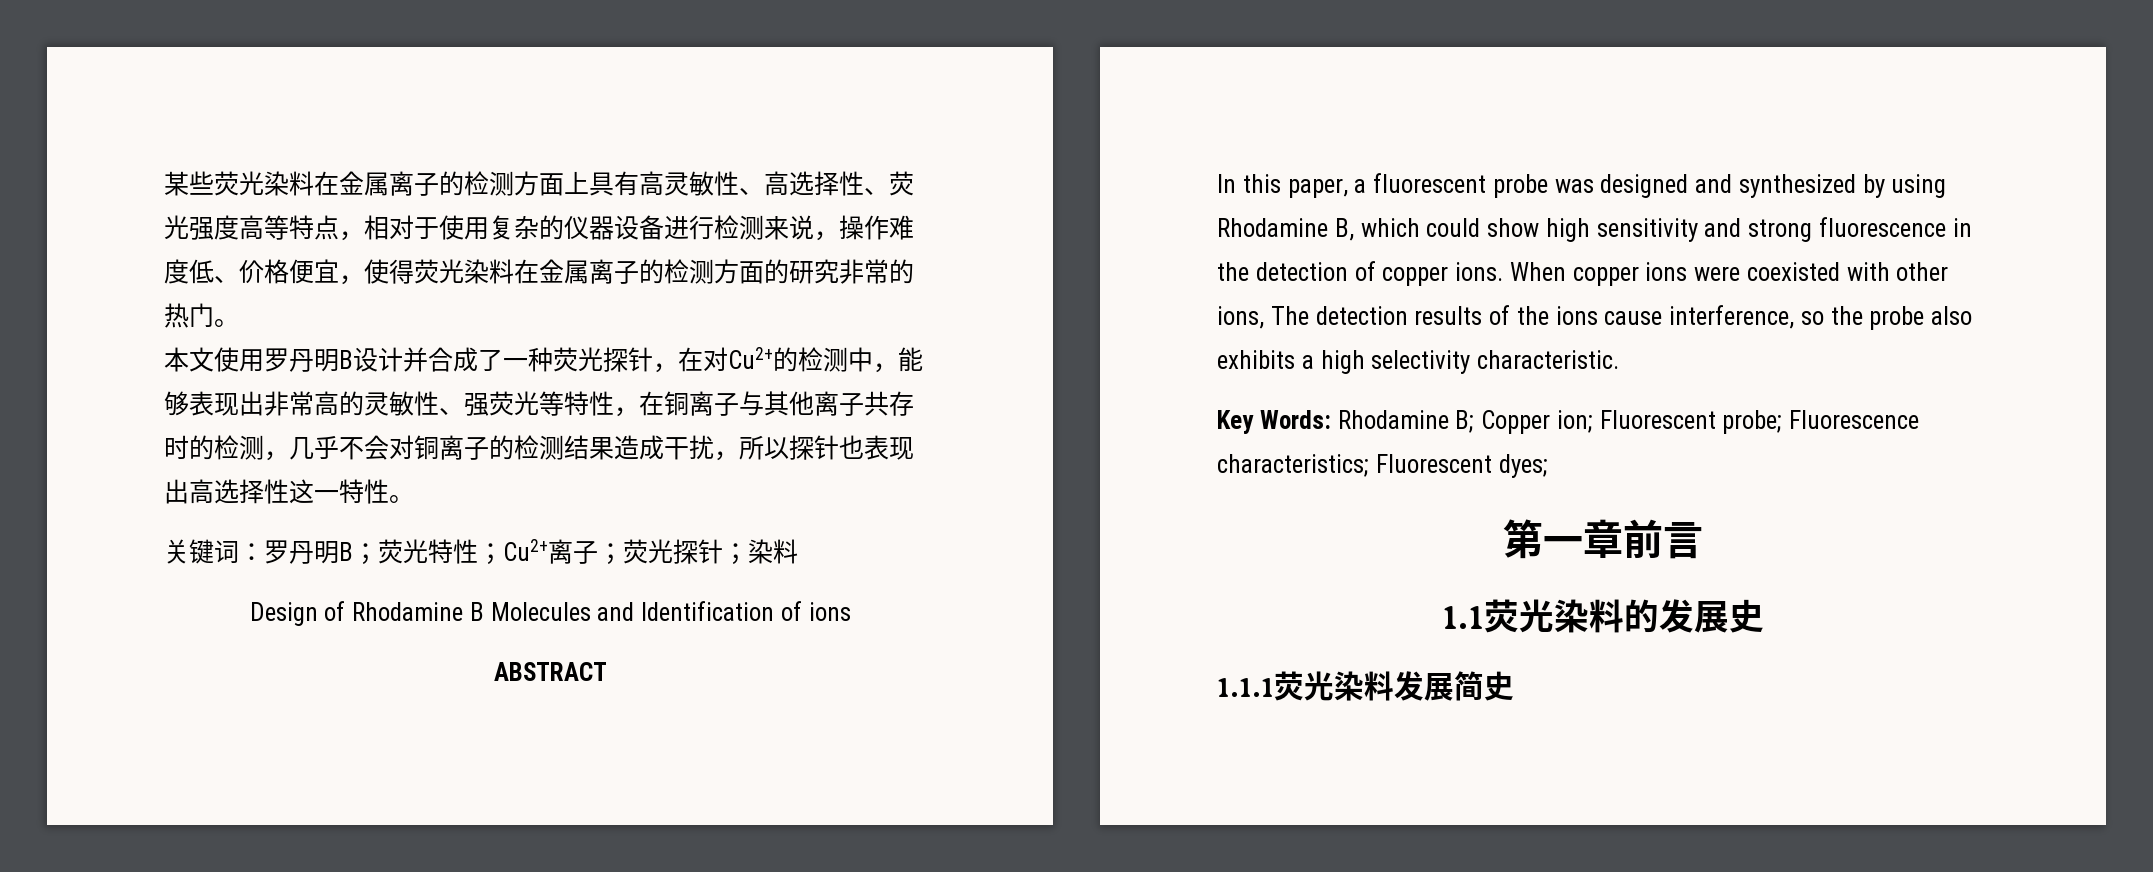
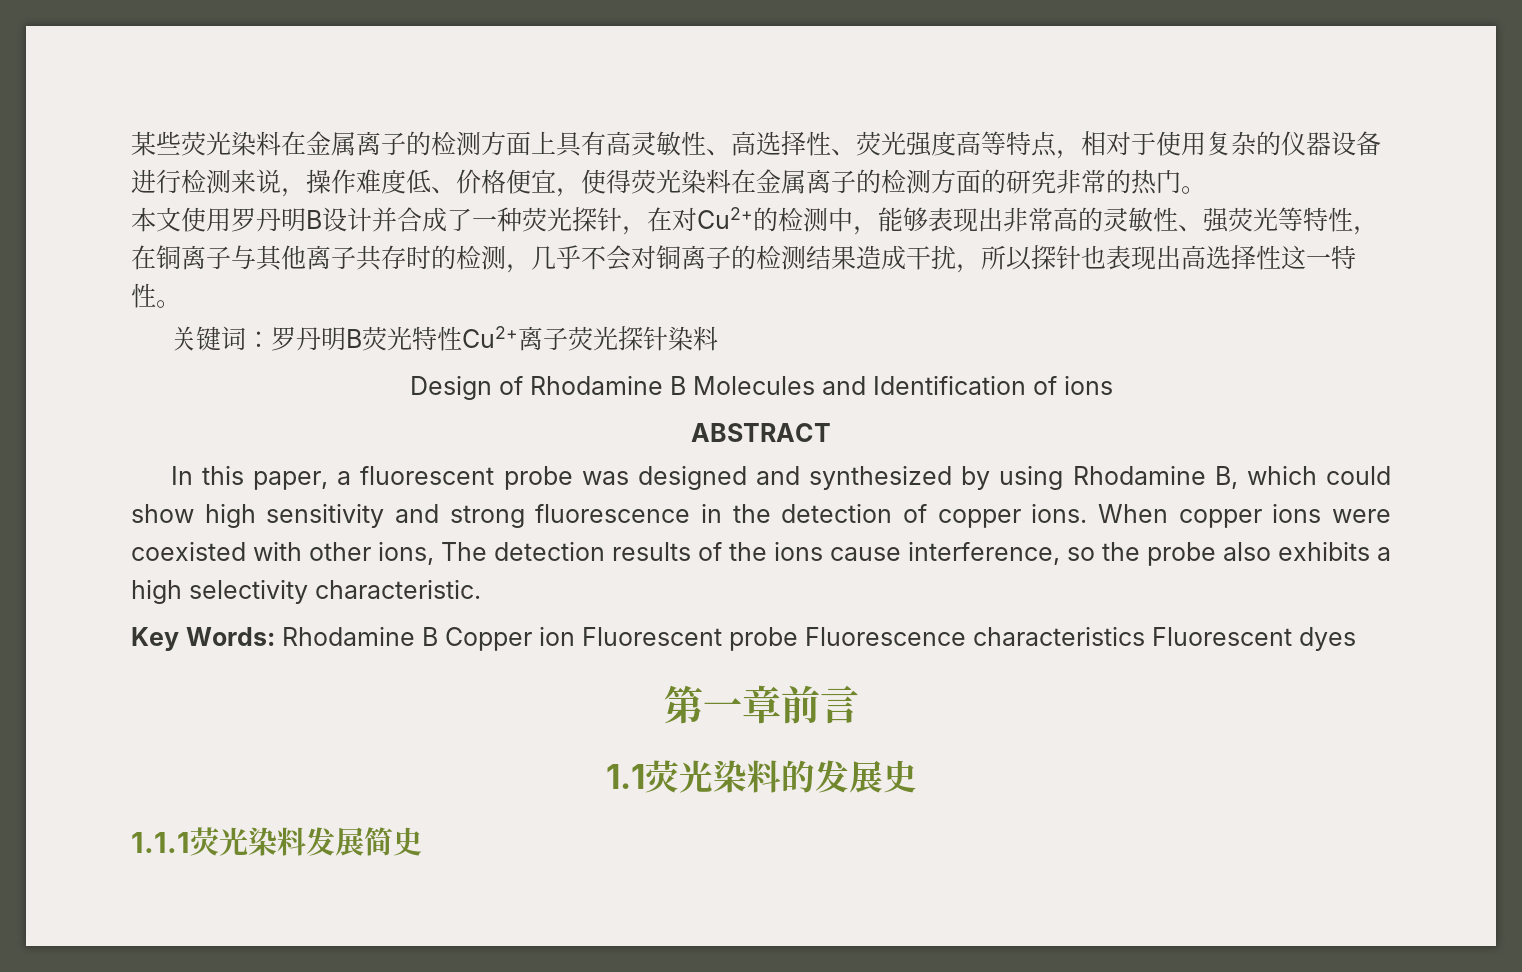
[353,543,378,565] ； -> (362, 338) none
[478,543,503,565] ； -> (462, 338) none
[598,539,748,565] ；荧光探针； -> [567,326,668,351] 荧光探针
[1455,410,1919,434] [1217,454,1548,478] B; Copper ion; Fluorescent probe; Fluorescence characteristics; Fluorescent dyes; -> [422,626,1356,651] B Copper ion Fluorescent probe Fluorescence characteristics Fluorescent dyes

